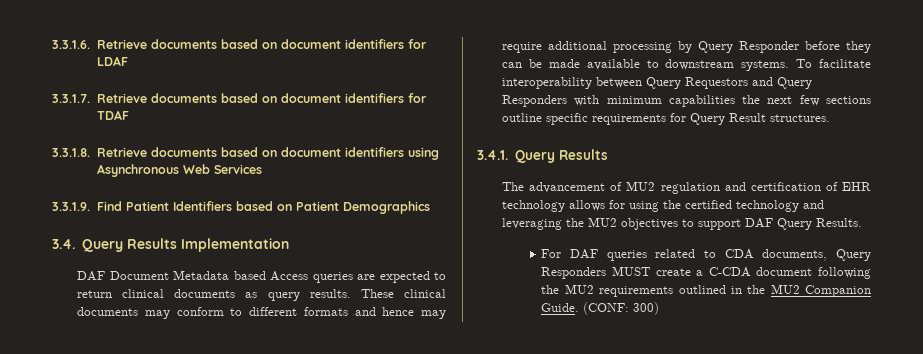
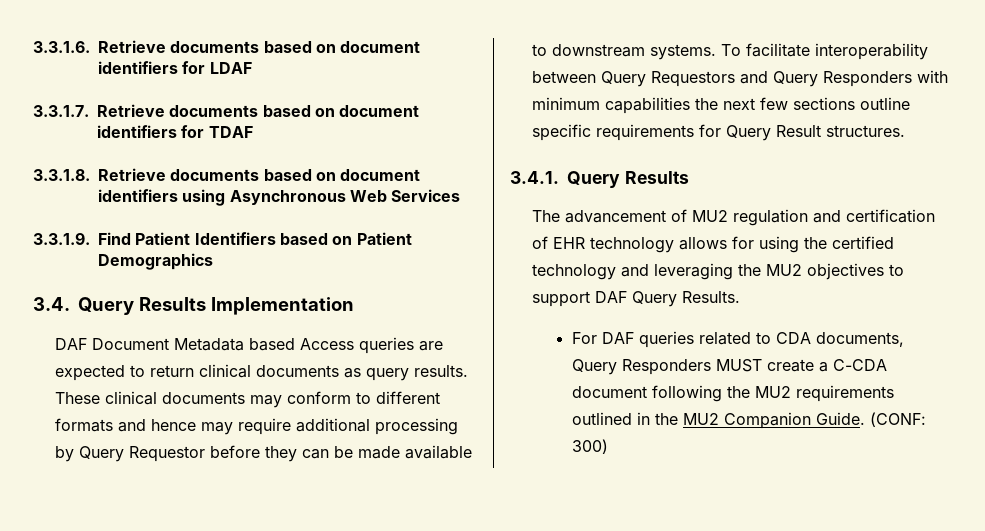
[739,41,800,53] Responder -> [128,446,205,462] Requestor

